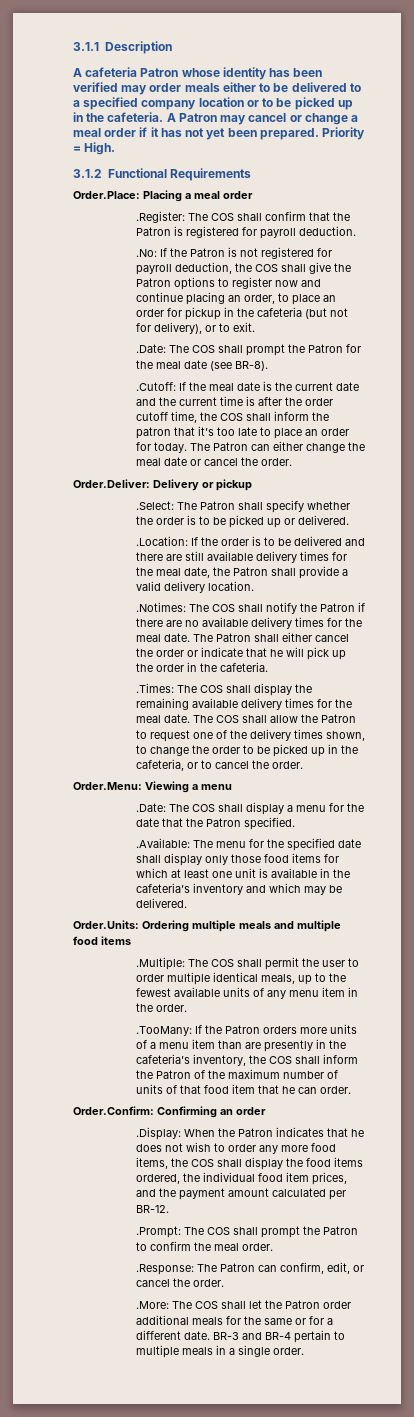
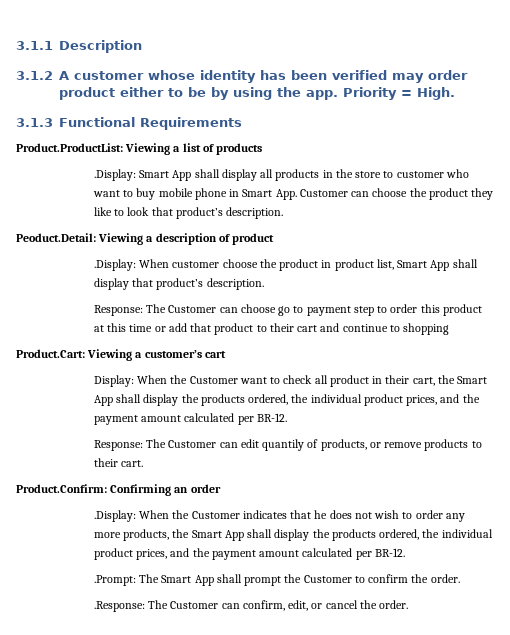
[73,67,179,77] A cafeteria Patron -> [16,71,144,80] 3.1.2 A customer
[184,83,220,92] meals -> [59,87,115,100] product
[291,82,361,92] [73,97,353,110] [73,112,359,125] [73,127,319,140] delivered to a specified company location or to be picked up in the cafeteria. A Patron may cancel or change a meal order if it has not yet been prepared. -> [211,87,338,100] by using the app.
[73,169,102,178] 3.1.2 -> [16,118,53,127] 3.1.3
[73,190,253,202] [136,211,351,223] [136,226,357,239] [136,247,333,259] [136,262,352,275] [136,277,322,290] [136,292,337,305] [136,307,349,320] [136,322,256,334] [136,344,362,356] [136,360,269,371] [136,381,360,391] [136,396,334,406] [136,411,330,423] [136,426,350,439] [136,441,366,453] [136,457,293,466] [73,479,252,491] [136,500,351,513] [136,515,350,528] [136,536,366,546] [136,551,348,563] [136,566,349,579] [136,581,255,593] [136,602,366,614] [136,617,363,629] [136,632,350,642] [136,647,347,660] [136,662,269,672] [136,683,313,696] [136,698,353,710] [136,714,357,723] [136,729,366,742] [136,744,359,757] [136,759,304,771] [73,781,232,793] [136,802,365,815] [136,817,296,830] [136,838,362,851] [136,853,340,866] [136,868,351,878] [136,883,343,895] [136,898,188,908] [73,920,341,932] [73,936,131,945] [136,957,360,970] [136,972,347,985] [136,987,359,999] [136,1003,188,1012] [136,1024,358,1036] [136,1039,347,1052] [136,1054,359,1066] [136,1069,339,1079] [136,1084,352,1094] [73,1106,154,1115] Order.Place: Placing a meal order // .Register: The COS shall confirm that the Patron is registered for payroll deduction. // .No: If the Patron is not registered for payroll deduction, the COS shall give the Patron options to register now and continue placing an order, to place an order for pickup in the cafeteria (but not for delivery), or to exit. // .Date: The COS shall prompt the Patron for the meal date (see BR-8). // .Cutoff: If the meal date is the current date and the current time is after the order cutoff time, the COS shall inform the patron that it’s too late to place an order for today. The Patron can either change the meal date or cancel the order. // Order.Deliver: Delivery or pickup // .Select: The Patron shall specify whether the order is to be picked up or delivered. // .Location: If the order is to be delivered and there are still available delivery times for the meal date, the Patron shall provide a valid delivery location. // .Notimes: The COS shall notify the Patron if there are no available delivery times for the meal date. The Patron shall either cancel the order or indicate that he will pick up the order in the cafeteria. // .Times: The COS shall display the remaining available delivery times for the meal date. The COS shall allow the Patron to request one of the delivery times shown, to change the order to be picked up in the cafeteria, or to cancel the order. // Order.Menu: Viewing a menu // .Date: The COS shall display a menu for the date that the Patron specified. // .Available: The menu for the specified date shall display only those food items for which at least one unit is available in the cafeteria’s inventory and which may be delivered. // Order.Units: Ordering multiple meals and multiple food items // .Multiple: The COS shall permit the user to order multiple identical meals, up to the fewest available units of any menu item in the order. // .TooMany: If the Patron orders more units of a menu item than are presently in the cafeteria’s inventory, the COS shall inform the Patron of the maximum number of units of that food item that he can order. // Order.Confirm: -> [16,143,263,155] [93,169,469,181] [92,188,494,200] [93,207,284,219] [16,233,275,245] [93,259,478,271] [93,278,264,290] [93,304,482,316] [93,323,450,335] [16,349,226,361] [93,375,488,387] [93,394,480,406] [93,413,287,425] [93,439,482,451] [93,458,144,467] [16,484,107,493] Product.ProductList: Viewing a list of products // .Display: Smart App shall display all products in the store to customer who want to buy mobile phone in Smart App. Customer can choose the product they like to look that product’s description. // Peoduct.Detail: Viewing a description of product // .Display: When customer choose the product in product list, Smart App shall display that product’s description. // Response: The Customer can choose go to payment step to order this product at this time or add that product to their cart and continue to shopping // Product.Cart: Viewing a customer’s cart // Display: When the Customer want to check all product in their cart, the Smart App shall display the products ordered, the individual product prices, and the payment amount calculated per BR-12. // Response: The Customer can edit quantily of products, or remove products to their cart. // Product.Confirm:
[238,1128,274,1137] Patron -> [191,511,240,519] Customer
[311,1143,337,1152] [136,1157,364,1170] [136,1172,310,1184] food items, the COS shall display the food items ordered, the individual food item -> [123,529,493,541] [93,548,133,560] products, the Smart App shall display the products ordered, the individual product
[207,1226,359,1238] COS shall prompt the Patron -> [161,574,352,586] Smart App shall prompt the Customer
[214,1243,240,1251] meal -> (429, 578) none
[220,1263,256,1272] Patron -> [170,601,219,609] Customer
[136,1300,352,1309] [136,1315,334,1325] [136,1330,346,1343] [136,1345,305,1358] // .More: The COS shall let the Patron order additional meals for the same or for a different date. BR-3 and BR-4 pertain to multiple meals in a single order. -> (409, 604) none

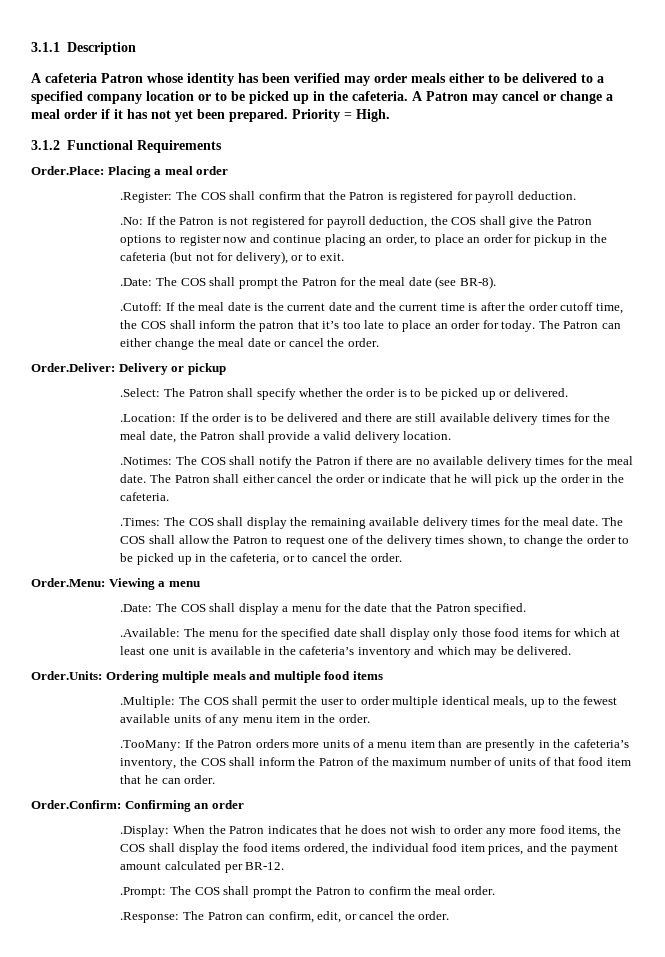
[16,71,144,80] 3.1.2 A customer -> [31,73,143,83] A cafeteria Patron
[59,87,115,100] product -> [411,73,446,83] meals
[211,87,338,100] by using the app. -> [522,73,604,83] [31,91,613,104] [31,109,288,122] delivered to a specified company location or to be picked up in the cafeteria. A Patron may cancel or change a meal order if it has not yet been prepared.
[16,118,53,127] 3.1.3 -> [31,140,60,150] 3.1.2
[16,143,263,155] [93,169,469,181] [92,188,494,200] [93,207,284,219] [16,233,275,245] [93,259,478,271] [93,278,264,290] [93,304,482,316] [93,323,450,335] [16,349,226,361] [93,375,488,387] [93,394,480,406] [93,413,287,425] [93,439,482,451] [93,458,144,467] [16,484,107,493] Product.ProductList: Viewing a list of products // .Display: Smart App shall display all products in the store to customer who want to buy mobile phone in Smart App. Customer can choose the product they like to look that product’s description. // Peoduct.Detail: Viewing a description of product // .Display: When customer choose the product in product list, Smart App shall display that product’s description. // Response: The Customer can choose go to payment step to order this product at this time or add that product to their cart and continue to shopping // Product.Cart: Viewing a customer’s cart // Display: When the Customer want to check all product in their cart, the Smart App shall display the products ordered, the individual product prices, and the payment amount calculated per BR-12. // Response: The Customer can edit quantily of products, or remove products to their cart. // Product.Confirm: -> [31,166,229,178] [120,191,576,203] [120,216,593,228] [120,234,607,246] [120,251,345,264] [120,276,496,289] [120,302,623,314] [120,320,621,332] [120,338,379,350] [31,363,226,375] [120,388,568,400] [120,413,610,425] [120,431,452,443] [120,456,633,468] [120,474,624,486] [120,492,170,501] [120,517,623,529] [120,535,630,547] [120,553,402,565] [31,578,200,590] [120,603,527,615] [120,628,621,640] [120,646,572,658] [31,671,383,683] [120,696,618,708] [120,714,370,726] [120,739,629,751] [120,757,631,769] [120,775,216,784] [31,800,121,809] Order.Place: Placing a meal order // .Register: The COS shall confirm that the Patron is registered for payroll deduction. // .No: If the Patron is not registered for payroll deduction, the COS shall give the Patron options to register now and continue placing an order, to place an order for pickup in the cafeteria (but not for delivery), or to exit. // .Date: The COS shall prompt the Patron for the meal date (see BR-8). // .Cutoff: If the meal date is the current date and the current time is after the order cutoff time, the COS shall inform the patron that it’s too late to place an order for today. The Patron can either change the meal date or cancel the order. // Order.Deliver: Delivery or pickup // .Select: The Patron shall specify whether the order is to be picked up or delivered. // .Location: If the order is to be delivered and there are still available delivery times for the meal date, the Patron shall provide a valid delivery location. // .Notimes: The COS shall notify the Patron if there are no available delivery times for the meal date. The Patron shall either cancel the order or indicate that he will pick up the order in the cafeteria. // .Times: The COS shall display the remaining available delivery times for the meal date. The COS shall allow the Patron to request one of the delivery times shown, to change the order to be picked up in the cafeteria, or to cancel the order. // Order.Menu: Viewing a menu // .Date: The COS shall display a menu for the date that the Patron specified. // .Available: The menu for the specified date shall display only those food items for which at least one unit is available in the cafeteria’s inventory and which may be delivered. // Order.Units: Ordering multiple meals and multiple food items // .Multiple: The COS shall permit the user to order multiple identical meals, up to the fewest available units of any menu item in the order. // .TooMany: If the Patron orders more units of a menu item than are presently in the cafeteria’s inventory, the COS shall inform the Patron of the maximum number of units of that food item that he can order. // Order.Confirm:
[191,511,240,519] Customer -> [229,826,265,834] Patron
[123,529,493,541] [93,548,133,560] products, the Smart App shall display the products ordered, the individual product -> [539,825,621,837] [120,843,485,855] food items, the COS shall display the food items ordered, the individual food item
[161,574,352,586] Smart App shall prompt the Customer -> [194,886,351,898] COS shall prompt the Patron
(429, 578) none -> [434,886,461,895] meal
[170,601,219,609] Customer -> [207,912,243,920] Patron

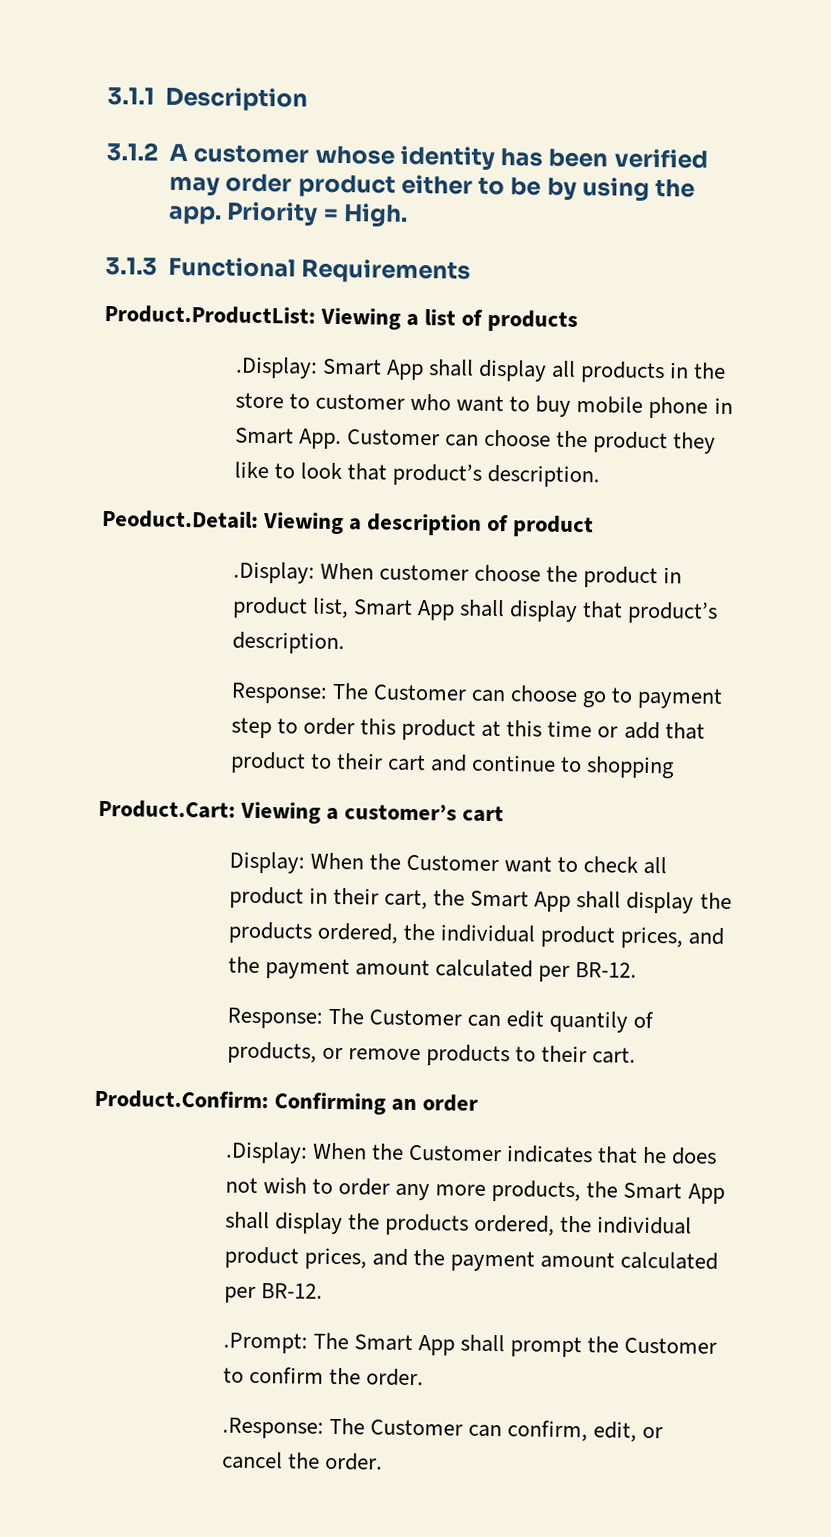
[31,73,143,83] A cafeteria Patron -> [106,142,310,164] 3.1.2 A customer
[411,73,446,83] meals -> [297,174,396,198] product
[522,73,604,83] [31,91,613,104] [31,109,288,122] delivered to a specified company location or to be picked up in the cafeteria. A Patron may cancel or change a meal order if it has not yet been prepared. -> [546,177,695,202] [168,205,223,225] by using the app.
[31,140,60,150] 3.1.2 -> [105,257,158,276] 3.1.3
[31,166,229,178] [120,191,576,203] [120,216,593,228] [120,234,607,246] [120,251,345,264] [120,276,496,289] [120,302,623,314] [120,320,621,332] [120,338,379,350] [31,363,226,375] [120,388,568,400] [120,413,610,425] [120,431,452,443] [120,456,633,468] [120,474,624,486] [120,492,170,501] [120,517,623,529] [120,535,630,547] [120,553,402,565] [31,578,200,590] [120,603,527,615] [120,628,621,640] [120,646,572,658] [31,671,383,683] [120,696,618,708] [120,714,370,726] [120,739,629,751] [120,757,631,769] [120,775,216,784] [31,800,121,809] Order.Place: Placing a meal order // .Register: The COS shall confirm that the Patron is registered for payroll deduction. // .No: If the Patron is not registered for payroll deduction, the COS shall give the Patron options to register now and continue placing an order, to place an order for pickup in the cafeteria (but not for delivery), or to exit. // .Date: The COS shall prompt the Patron for the meal date (see BR-8). // .Cutoff: If the meal date is the current date and the current time is after the order cutoff time, the COS shall inform the patron that it’s too late to place an order for today. The Patron can either change the meal date or cancel the order. // Order.Deliver: Delivery or pickup // .Select: The Patron shall specify whether the order is to be picked up or delivered. // .Location: If the order is to be delivered and there are still available delivery times for the meal date, the Patron shall provide a valid delivery location. // .Notimes: The COS shall notify the Patron if there are no available delivery times for the meal date. The Patron shall either cancel the order or indicate that he will pick up the order in the cafeteria. // .Times: The COS shall display the remaining available delivery times for the meal date. The COS shall allow the Patron to request one of the delivery times shown, to change the order to be picked up in the cafeteria, or to cancel the order. // Order.Menu: Viewing a menu // .Date: The COS shall display a menu for the date that the Patron specified. // .Available: The menu for the specified date shall display only those food items for which at least one unit is available in the cafeteria’s inventory and which may be delivered. // Order.Units: Ordering multiple meals and multiple food items // .Multiple: The COS shall permit the user to order multiple identical meals, up to the fewest available units of any menu item in the order. // .TooMany: If the Patron orders more units of a menu item than are presently in the cafeteria’s inventory, the COS shall inform the Patron of the maximum number of units of that food item that he can order. // Order.Confirm: -> [104,305,579,333] [234,356,727,384] [234,392,733,419] [234,427,717,454] [233,461,601,488] [102,509,595,538] [232,561,683,589] [231,596,719,624] [231,631,345,655] [230,682,724,709] [230,717,705,741] [229,751,676,779] [98,799,505,824] [228,851,668,875] [228,886,732,914] [227,921,725,949] [227,956,638,982] [226,1007,655,1033] [226,1041,637,1067] [94,1089,269,1110] Product.ProductList: Viewing a list of products // .Display: Smart App shall display all products in the store to customer who want to buy mobile phone in Smart App. Customer can choose the product they like to look that product’s description. // Peoduct.Detail: Viewing a description of product // .Display: When customer choose the product in product list, Smart App shall display that product’s description. // Response: The Customer can choose go to payment step to order this product at this time or add that product to their cart and continue to shopping // Product.Cart: Viewing a customer’s cart // Display: When the Customer want to check all product in their cart, the Smart App shall display the products ordered, the individual product prices, and the payment amount calculated per BR-12. // Response: The Customer can edit quantily of products, or remove products to their cart. // Product.Confirm:
[229,826,265,834] Patron -> [409,1144,503,1162] Customer
[539,825,621,837] [120,843,485,855] food items, the COS shall display the food items ordered, the individual food item -> [491,1180,725,1204] [224,1211,693,1236] [223,1246,299,1269] products, the Smart App shall display the products ordered, the individual product
[194,886,351,898] COS shall prompt the Patron -> [354,1334,718,1358] Smart App shall prompt the Customer
[434,886,461,895] meal -> (362, 1376) none
[207,912,243,920] Patron -> [370,1419,464,1436] Customer

